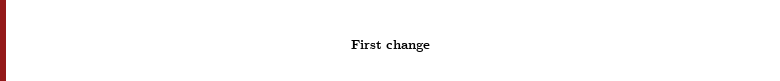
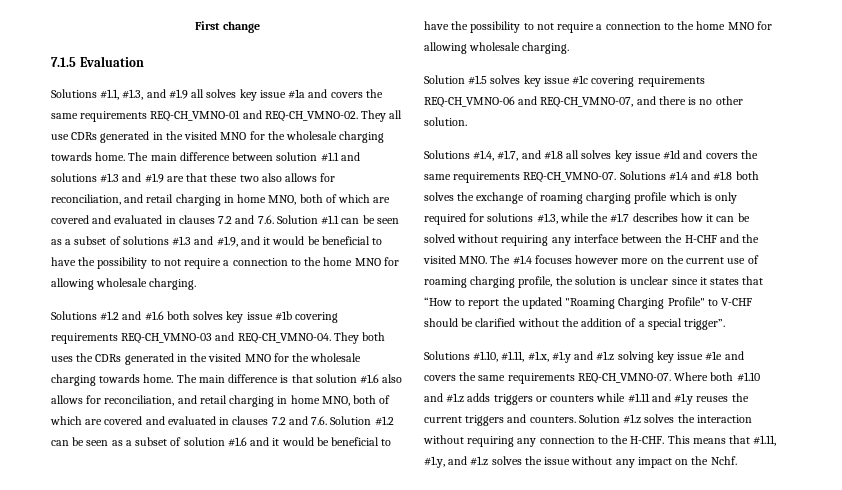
(430, 46) none -> [51,56,144,67] [51,89,383,101] [51,110,403,122] [51,131,385,143] [51,152,360,162] [51,173,336,183] [51,194,391,206] [51,215,399,225] [51,236,383,247] [51,257,399,269] [51,278,197,290] [51,311,339,323] [51,332,386,344] [51,353,362,365] [51,374,403,386] [51,395,391,407] [50,416,394,426] [51,437,392,447] [424,21,772,33] [424,42,570,54] [424,75,705,87] [424,96,743,108] [424,117,467,126] [424,150,758,162] [424,171,759,183] [424,192,738,204] [424,213,750,225] [424,234,760,246] [423,255,759,265] [424,276,764,288] [424,297,753,309] [424,318,726,330] [424,351,744,363] [424,372,760,384] [424,393,749,405] [424,414,752,426] [423,435,777,447] [424,456,737,468] // 7.1.5 Evaluation // Solutions #1.1, #1.3, and #1.9 all solves key issue #1a and covers the same requirements REQ-CH_VMNO-01 and REQ-CH_VMNO-02. They all use CDRs generated in the visited MNO for the wholesale charging towards home. The main difference between solution #1.1 and solutions #1.3 and #1.9 are that these two also allows for reconciliation, and retail charging in home MNO, both of which are covered and evaluated in clauses 7.2 and 7.6. Solution #1.1 can be seen as a subset of solutions #1.3 and #1.9, and it would be beneficial to have the possibility to not require a connection to the home MNO for allowing wholesale charging. // Solutions #1.2 and #1.6 both solves key issue #1b covering requirements REQ-CH_VMNO-03 and REQ-CH_VMNO-04. They both uses the CDRs generated in the visited MNO for the wholesale charging towards home. The main difference is that solution #1.6 also allows for reconciliation, and retail charging in home MNO, both of which are covered and evaluated in clauses 7.2 and 7.6. Solution #1.2 can be seen as a subset of solution #1.6 and it would be beneficial to have the possibility to not require a connection to the home MNO for allowing wholesale charging. // Solution #1.5 solves key issue #1c covering requirements REQ-CH_VMNO-06 and REQ-CH_VMNO-07, and there is no other solution. // Solutions #1.4, #1.7, and #1.8 all solves key issue #1d and covers the same requirements REQ-CH_VMNO-07. Solutions #1.4 and #1.8 both solves the exchange of roaming charging profile which is only required for solutions #1.3, while the #1.7 describes how it can be solved without requiring any interface between the H-CHF and the visited MNO. The #1.4 focuses however more on the current use of roaming charging profile, the solution is unclear since it states that “How to report the updated "Roaming Charging Profile" to V-CHF should be clarified without the addition of a special trigger”. // Solutions #1.10, #1.11, #1.x, #1.y and #1.z solving key issue #1e and covers the same requirements REQ-CH_VMNO-07. Where both #1.10 and #1.z adds triggers or counters while #1.11 and #1.y reuses the current triggers and counters. Solution #1.z solves the interaction without requiring any connection to the H-CHF. This means that #1.11, #1.y, and #1.z solves the issue without any impact on the Nchf.

